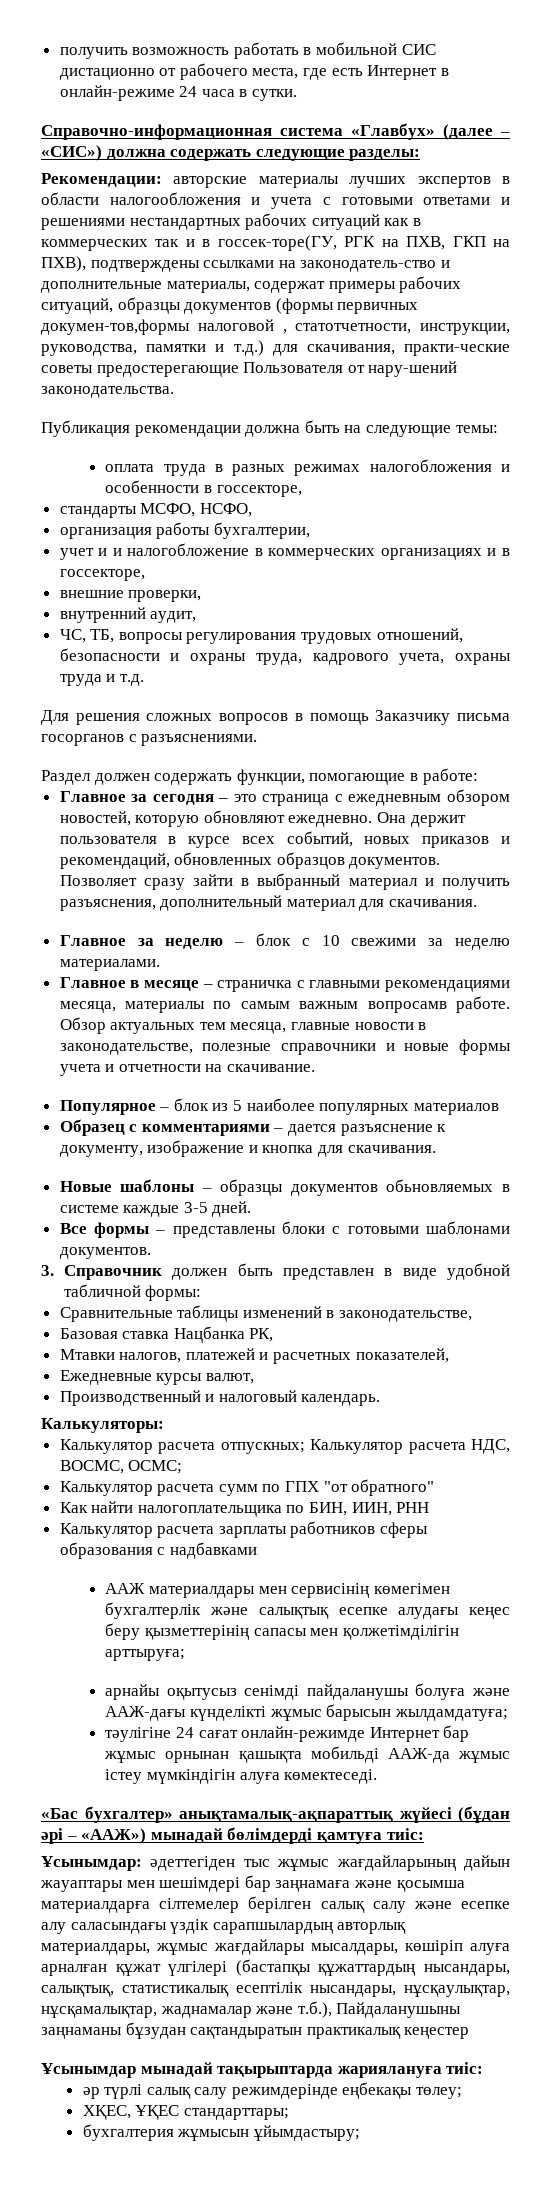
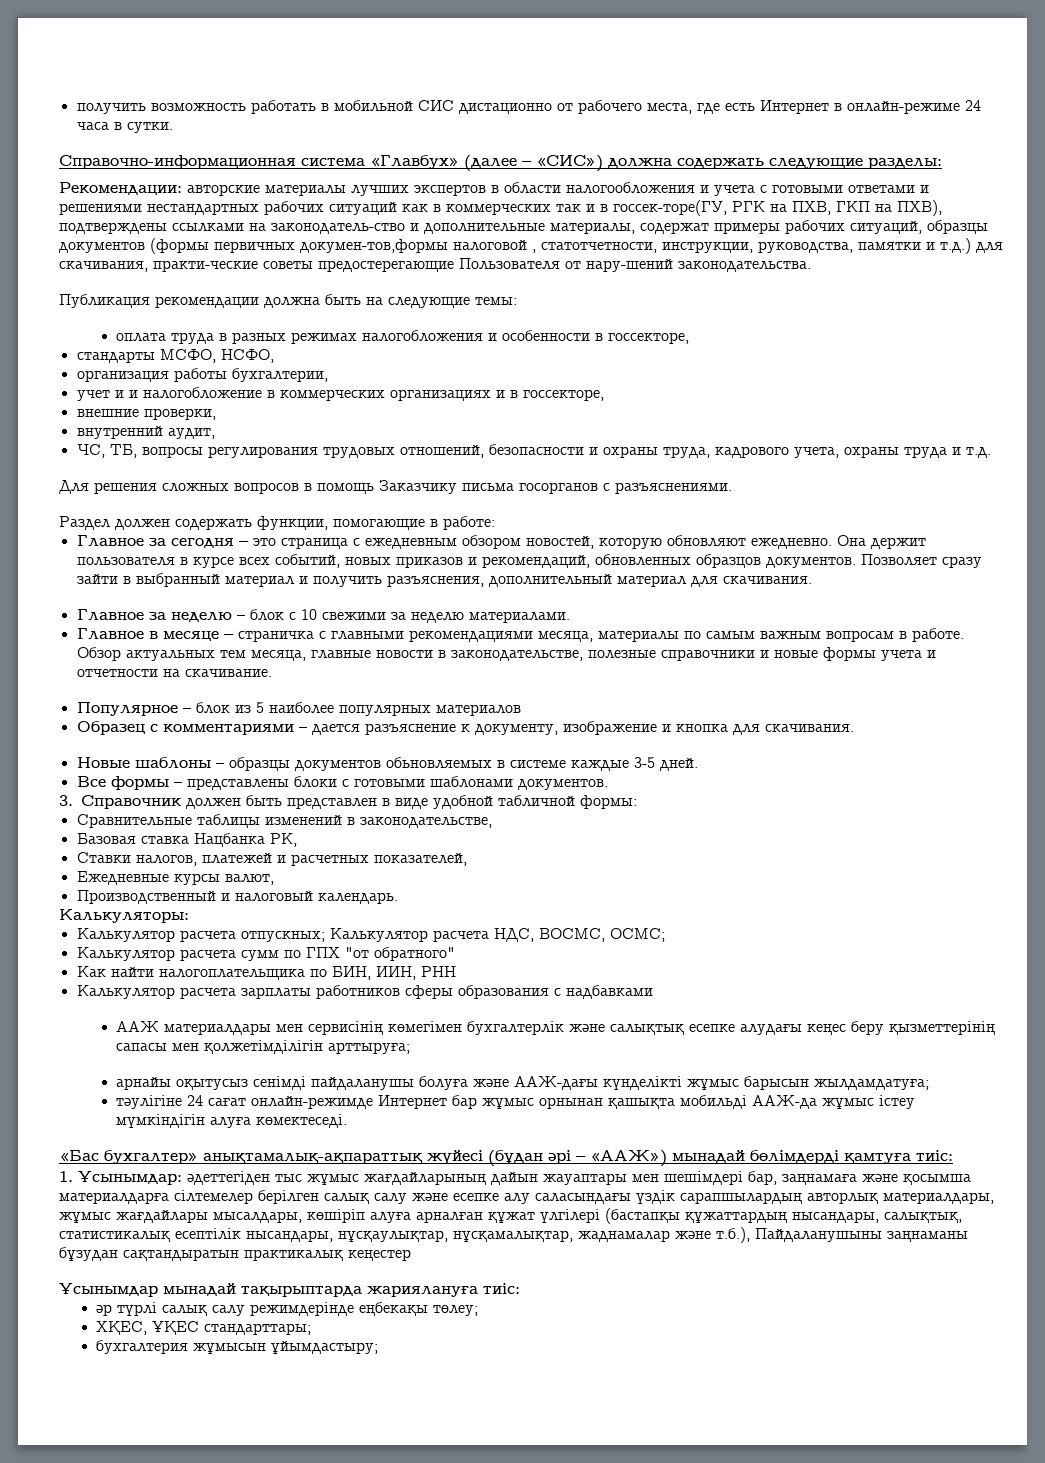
[367,1001,447,1013] вопросамв -> [825,630,907,642] вопросам в
[59,1349,115,1360] Мтавки -> [76,852,131,863] Ставки
(424, 1834) none -> [59,1171,73,1182] 1.
[244,1875,271,1892] бар -> [748,1171,777,1185] бар,

